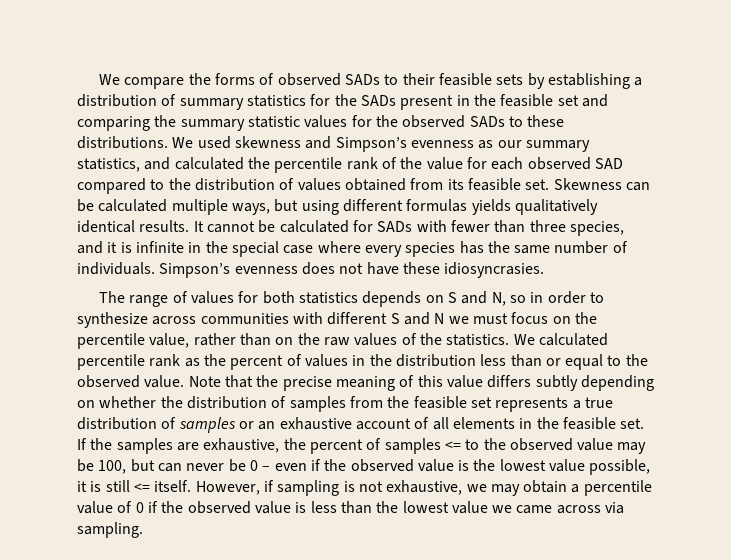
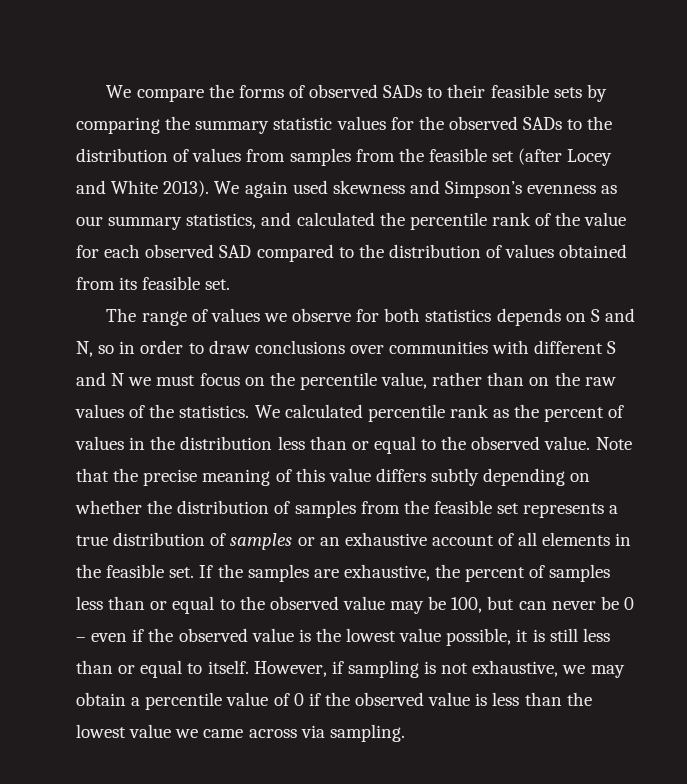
[547,73,643,89] [77,94,608,110] establishing a distribution of summary statistics for the SADs present in the feasible set and -> (607, 93) none
[527,115,565,127] [77,136,194,149] these distributions. We -> [587,116,613,130] [76,148,613,166] [76,180,288,198] the distribution of values from samples from the feasible set (after Locey and White 2013). We again
[553,178,650,191] [77,199,598,215] [77,220,624,236] [77,241,628,257] [77,262,545,278] Skewness can be calculated multiple ways, but using different formulas yields qualitatively identical results. It cannot be calculated for SADs with fewer than three species, and it is infinite in the special case where every species has the same number of individuals. Simpson’s evenness does not have these idiosyncrasies. -> (231, 284) none
(235, 297) none -> [263,308,352,322] we observe
[77,312,197,328] synthesize across -> [208,340,384,354] draw conclusions over
[444,441,461,450] <= -> [76,596,215,614] less than or equal
[133,483,150,492] <= -> [582,628,610,642] [76,660,203,678] less than or equal to

